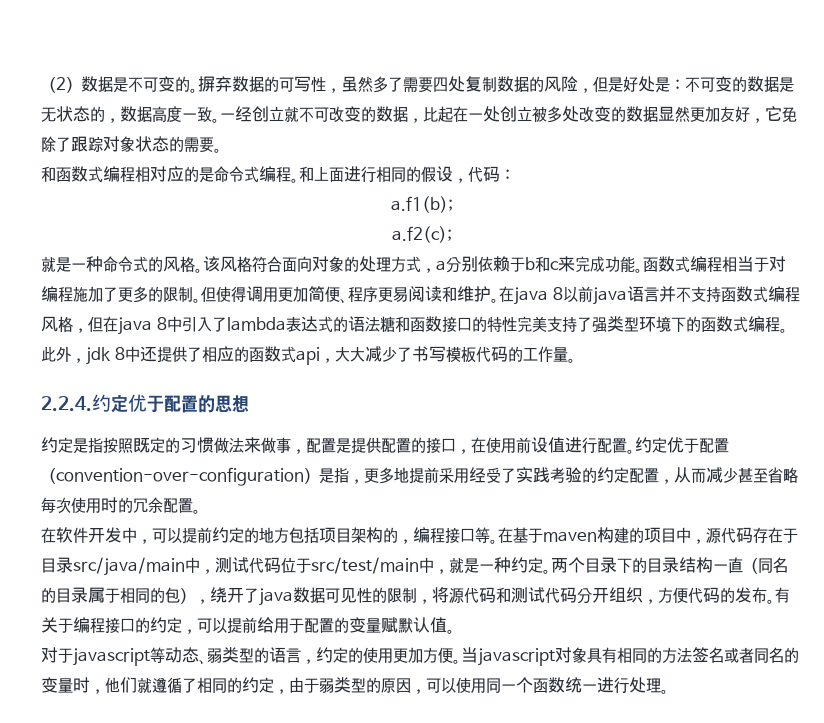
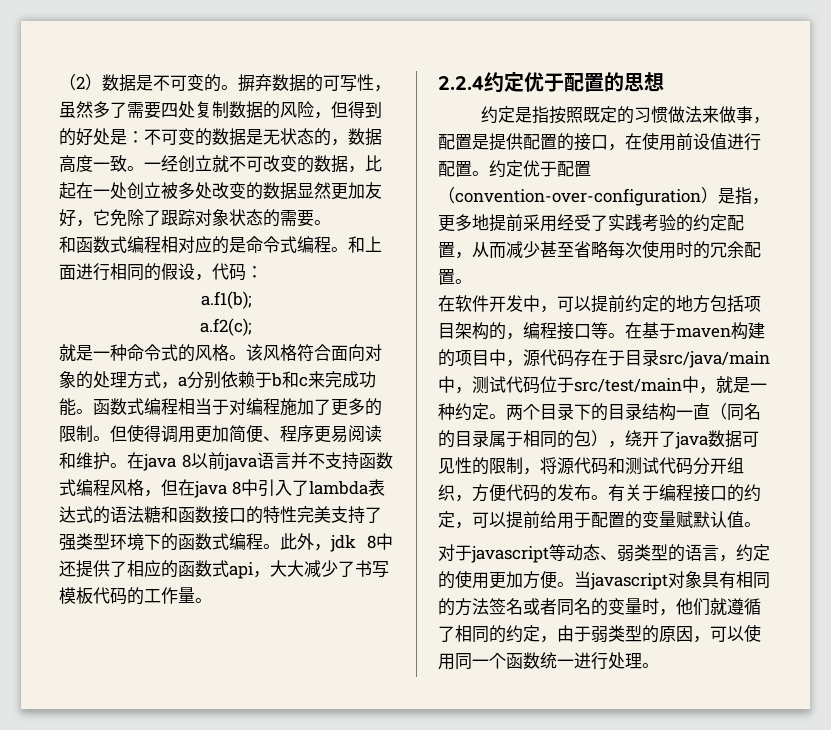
[608,77,623,93] 是 -> [348,101,382,118] [59,128,76,146] 得到的
[41,396,92,412] 2.2.4. -> [438,76,484,90] 2.2.4

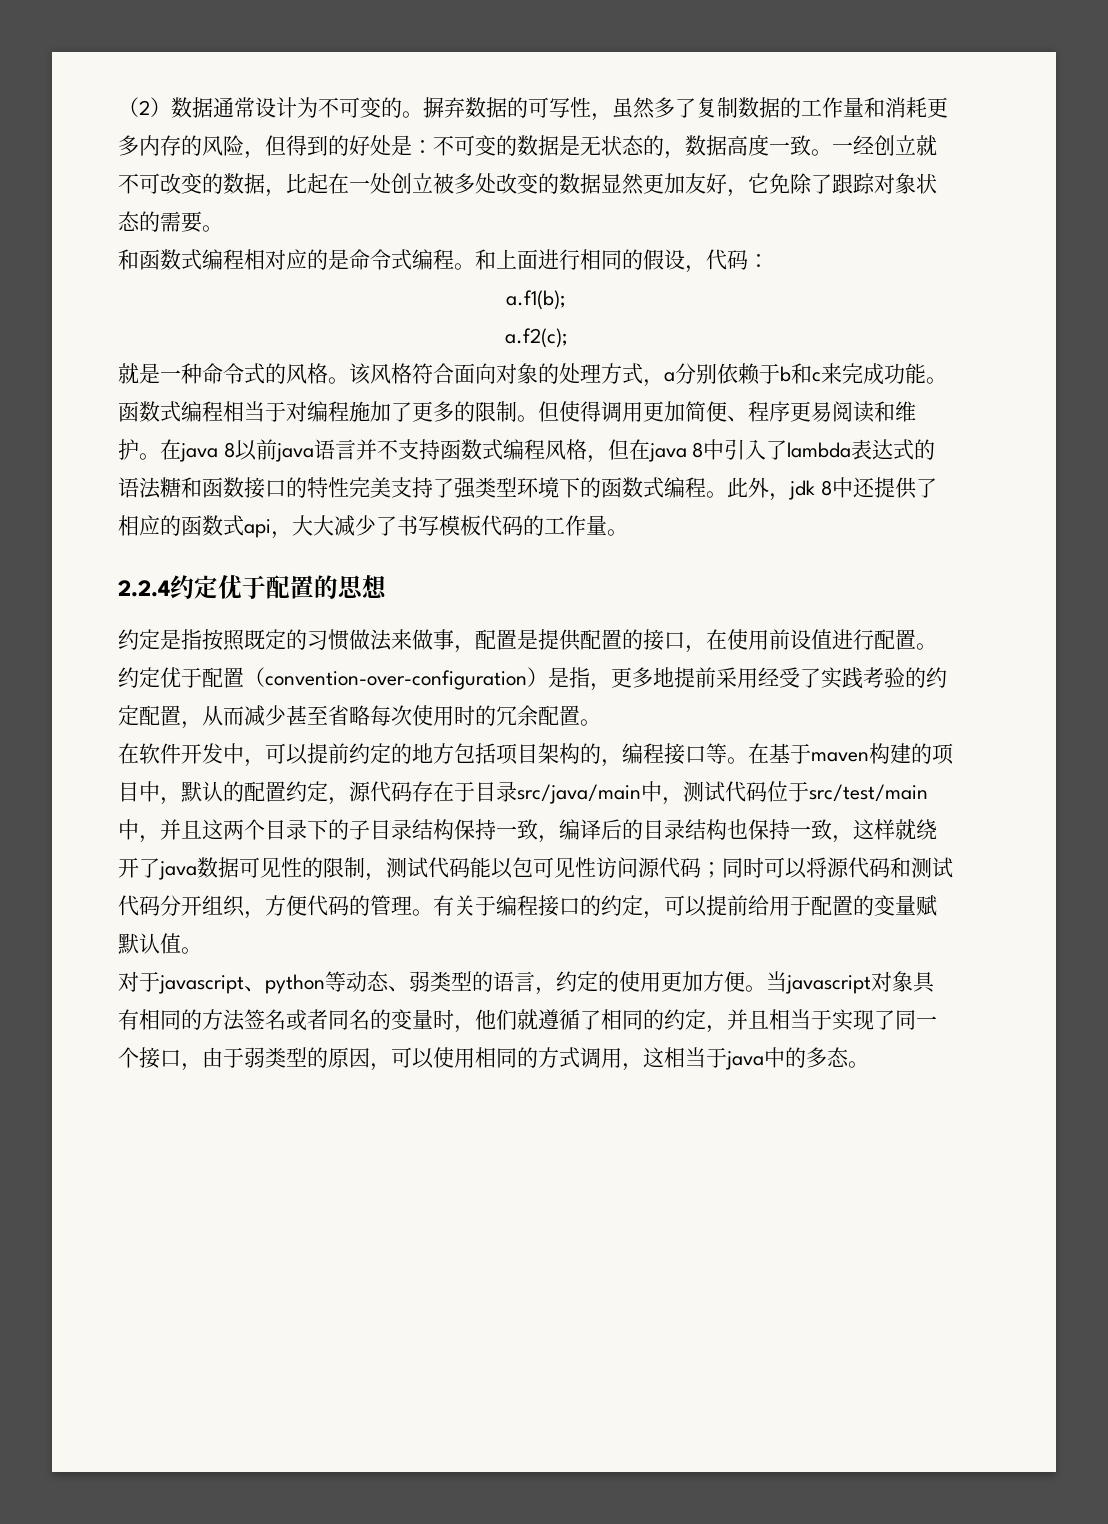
[136,75,153,91] 是 -> [213,97,318,118] 通常设计为
[127,101,195,119] 需要四处 -> (696, 108) none
(280, 110) none -> [801,97,948,118] [118,135,202,156] 工作量和消耗更多内存的
(523, 363) none -> [181,781,349,805] 默认的配置约定，
[716,376,767,393] [438,403,506,421] 就是一种约定。 -> [160,819,223,840] 并且这
[608,403,761,421] [438,430,625,448] 目录结构一直（同名的目录属于相同的包）， -> [349,819,916,843] 子目录结构保持一致，编译后的目录结构也保持一致，这样就
(540, 471) none -> [386,857,807,879] 测试代码能以包可见性访问源代码；同时可以
[557,484,591,501] 发布 -> [370,895,412,916] 管理
(549, 554) none -> [244,974,325,994] 、python
(557, 639) none -> [727,1009,937,1031] [118,1047,202,1071] 并且相当于实现了同一个接口，
[455,652,642,670] 同一个函数统一进行处理 -> [475,1047,849,1071] 相同的方式调用，这相当于java中的多态

